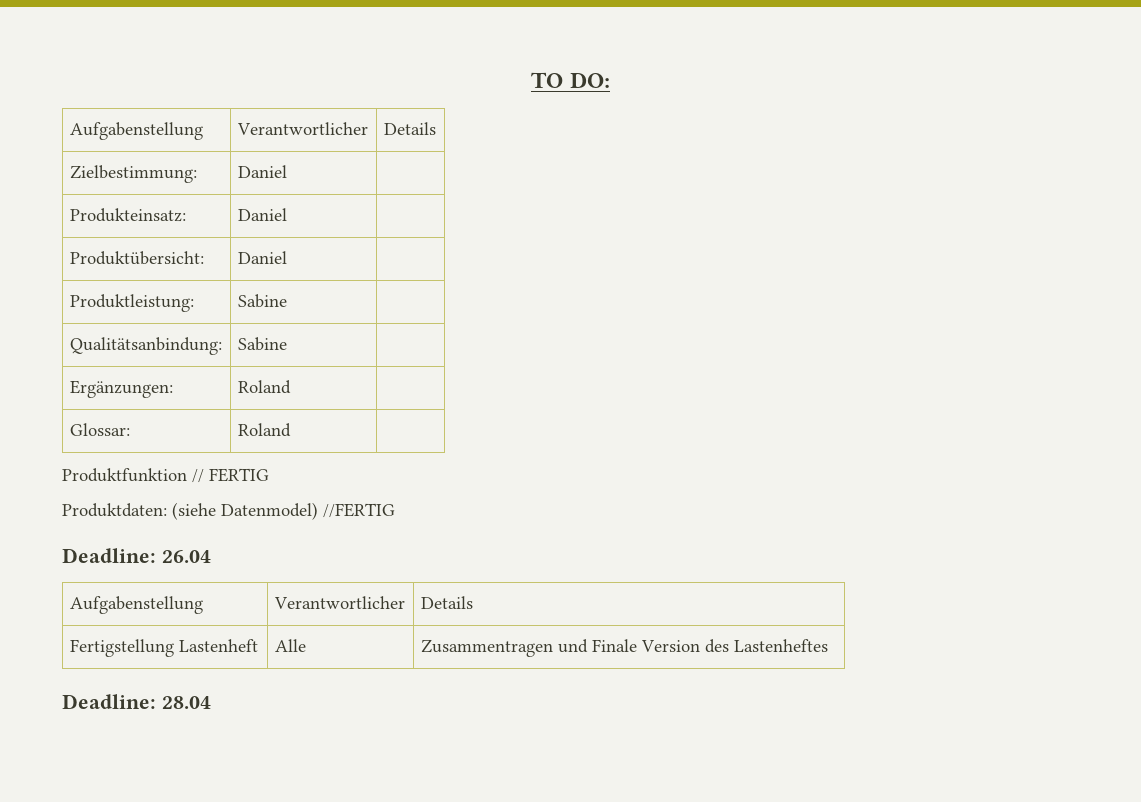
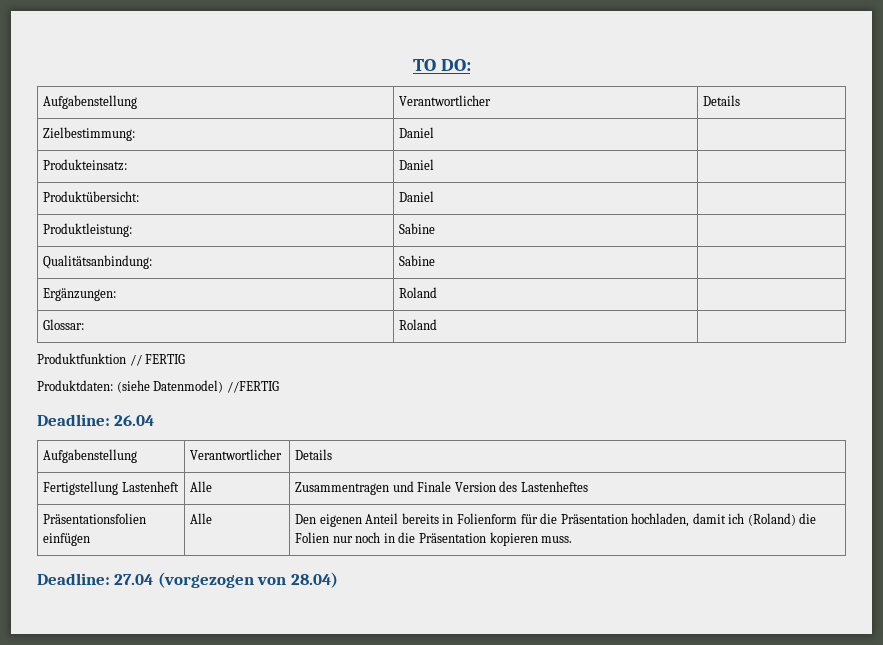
[62,694,211,709] // Deadline: 28.04 -> [43,513,147,524] [43,533,91,546] [190,513,213,524] [295,513,817,527] [295,532,573,546] [37,572,338,588] // Präsentationsfolien einfügen | Alle | Den eigenen Anteil bereits in Folienform für die Präsentation hochladen, damit ich (Roland) die Folien nur noch in die Präsentation kopieren muss. // Deadline: 27.04 (vorgezogen von 28.04)

